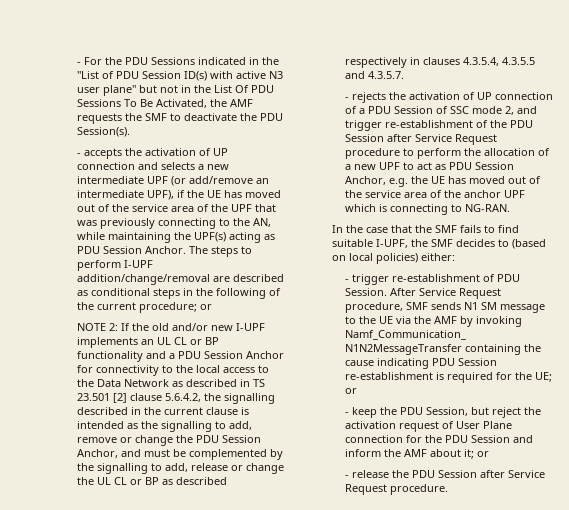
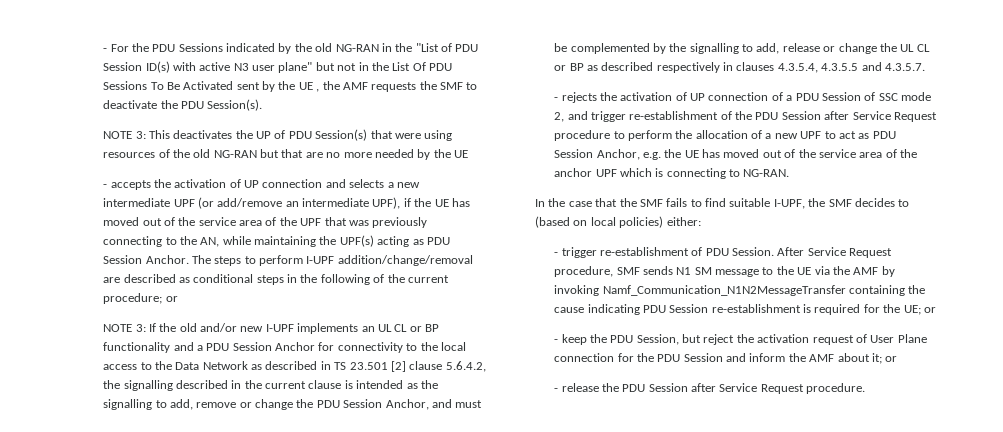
(247, 61) none -> [278,43,379,54] by the old NG-RAN
[156,99,208,108] Activated, -> [183,81,320,92] Activated sent by the UE ,
(131, 132) none -> [103,129,453,141] [103,149,469,160] // NOTE 3: This deactivates the UP of PDU Session(s) that were using resources of the old NG-RAN but that are no more needed by the UE
[109,323,119,331] 2: -> [135,324,146,332] 3:

